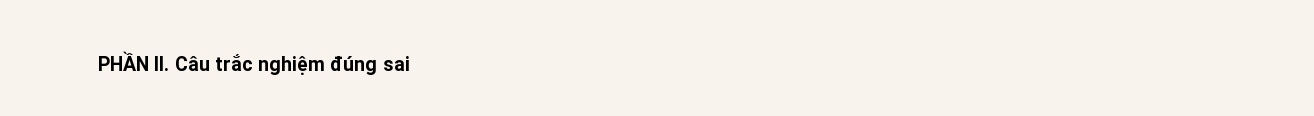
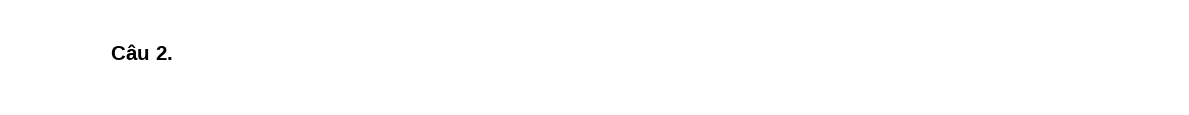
[98,51,410,75] PHẦN II. Câu trắc nghiệm đúng sai -> [111,44,173,60] Câu 2.

